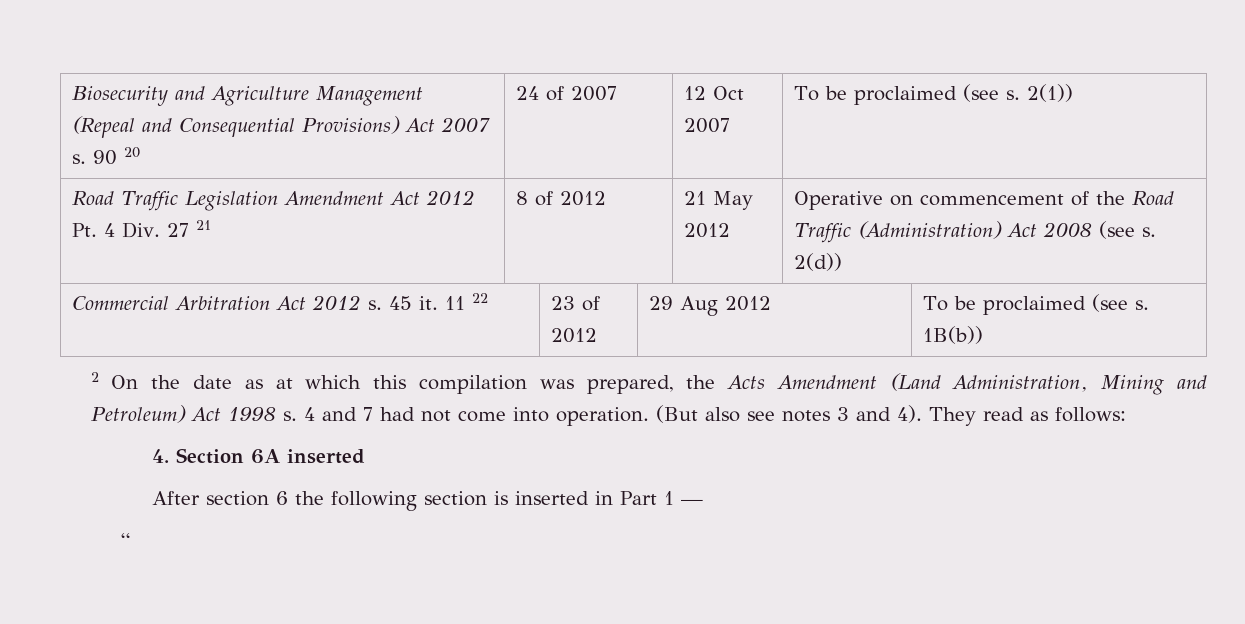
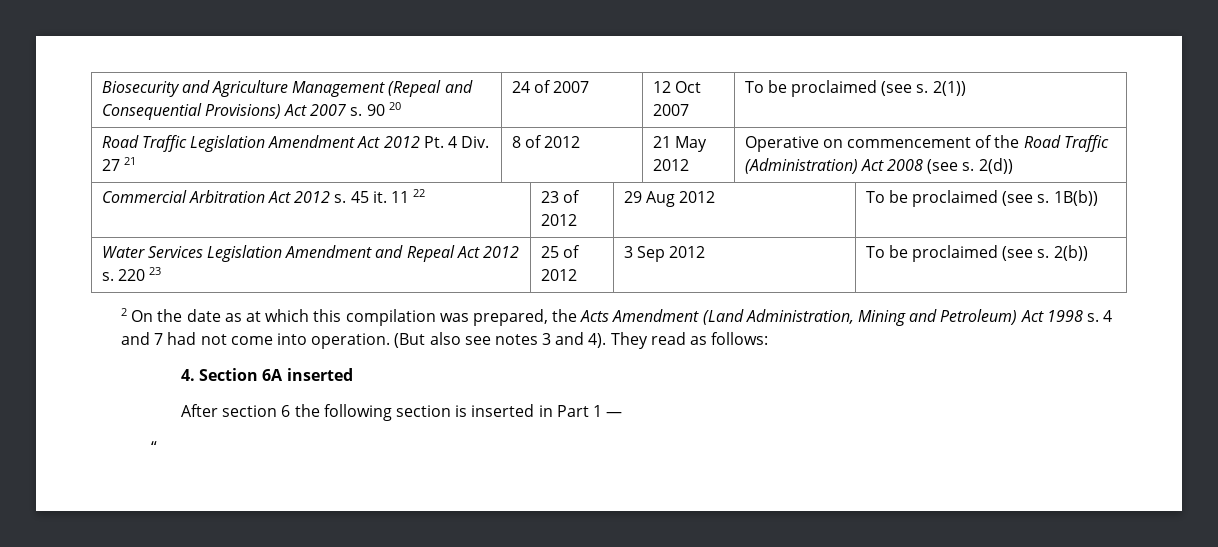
(984, 335) none -> [101,245,519,262] [101,267,162,281] [540,245,580,258] [540,269,577,281] [623,246,706,262] [865,245,1088,262] // Water Services Legislation Amendment and Repeal Act 2012 s. 220 23 | 25 of 2012 | 3 Sep 2012 | To be proclaimed (see s. 2(b))

